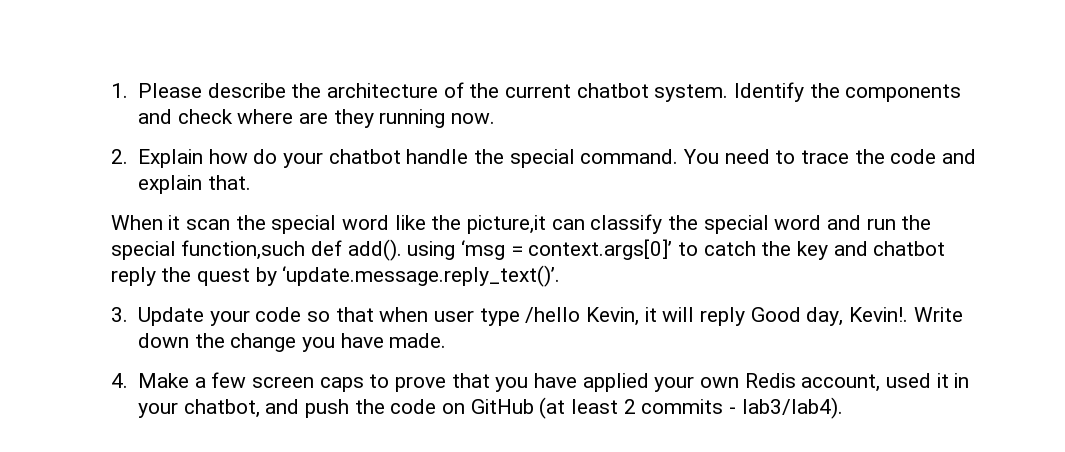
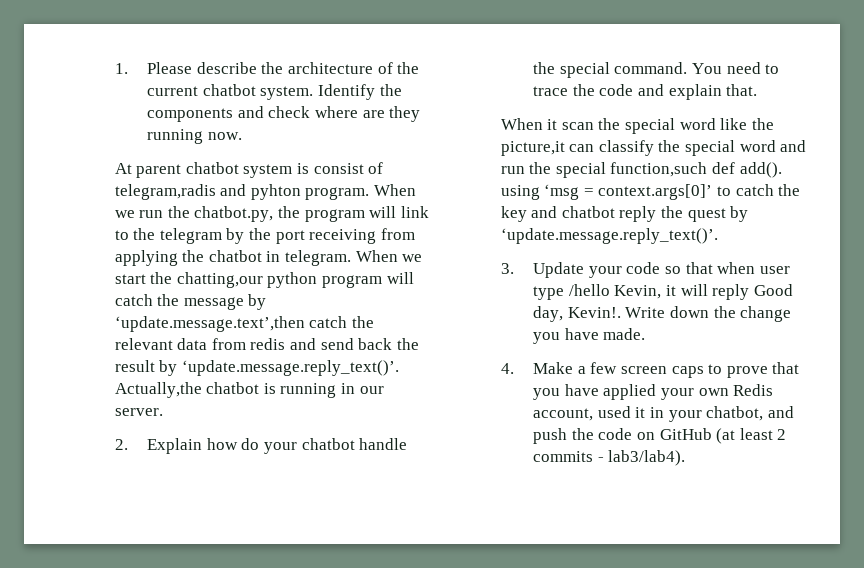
(496, 118) none -> [114,162,384,178] [114,184,416,200] [114,206,429,222] [114,228,415,244] [114,250,423,266] [114,272,414,288] [114,294,267,310] [114,316,374,332] [114,338,419,350] [114,360,399,376] [114,382,384,398] [114,408,163,416] // At parent chatbot system is consist of telegram,radis and pyhton program. When we run the chatbot.py, the program will link to the telegram by the port receiving from applying the chatbot in telegram. When we start the chatting,our python program will catch the message by ‘update.message.text’,then catch the relevant data from redis and send back the result by ‘update.message.reply_text()’. Actually,the chatbot is running in our server.

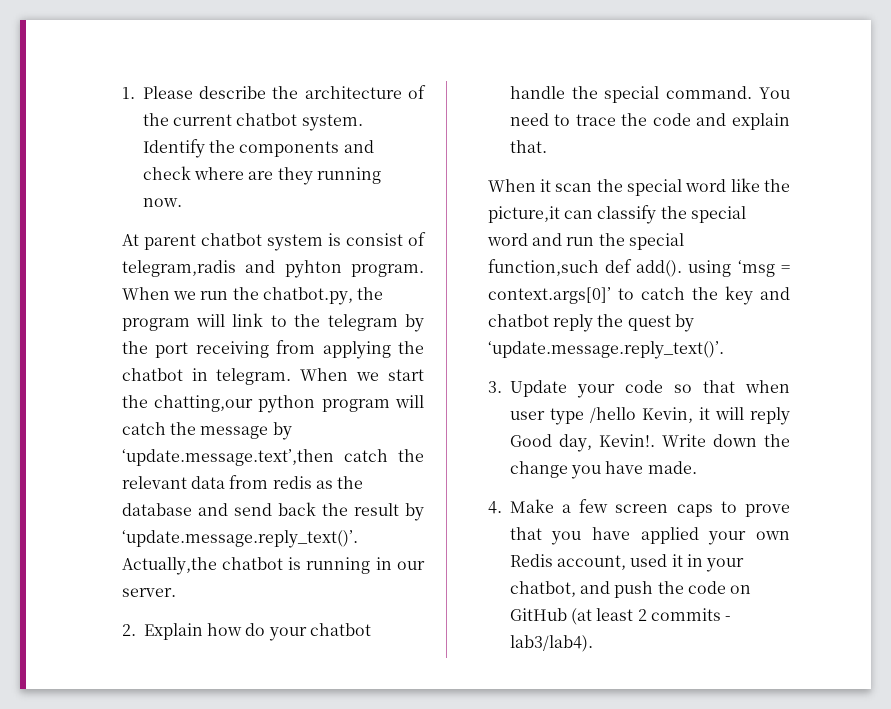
(286, 344) none -> [315,476,364,489] [121,503,192,516] as the database

